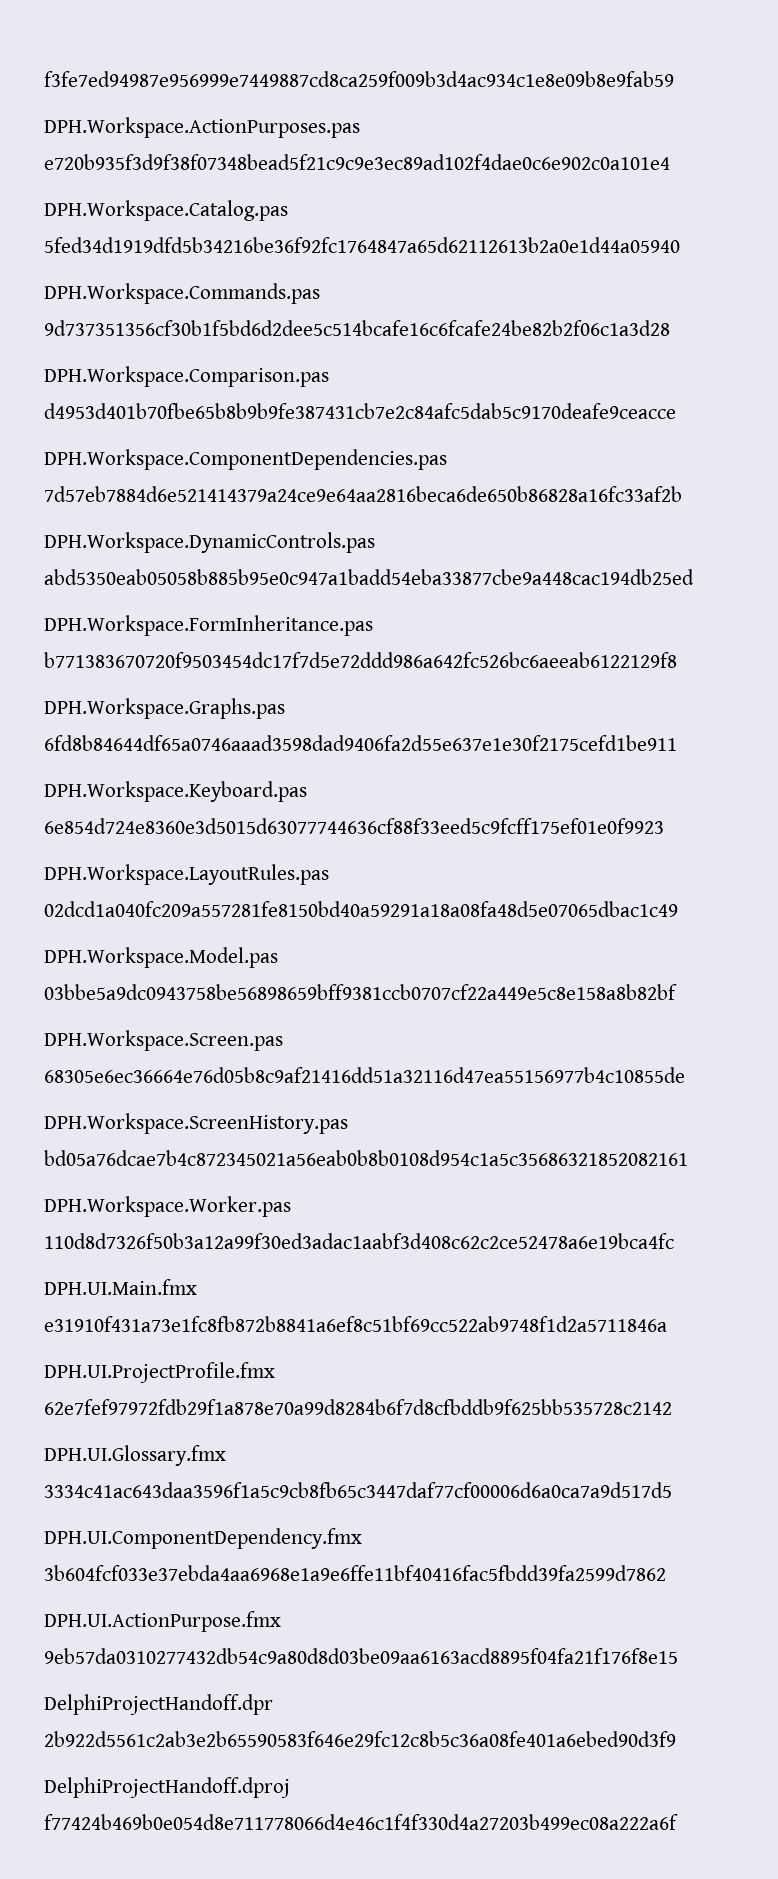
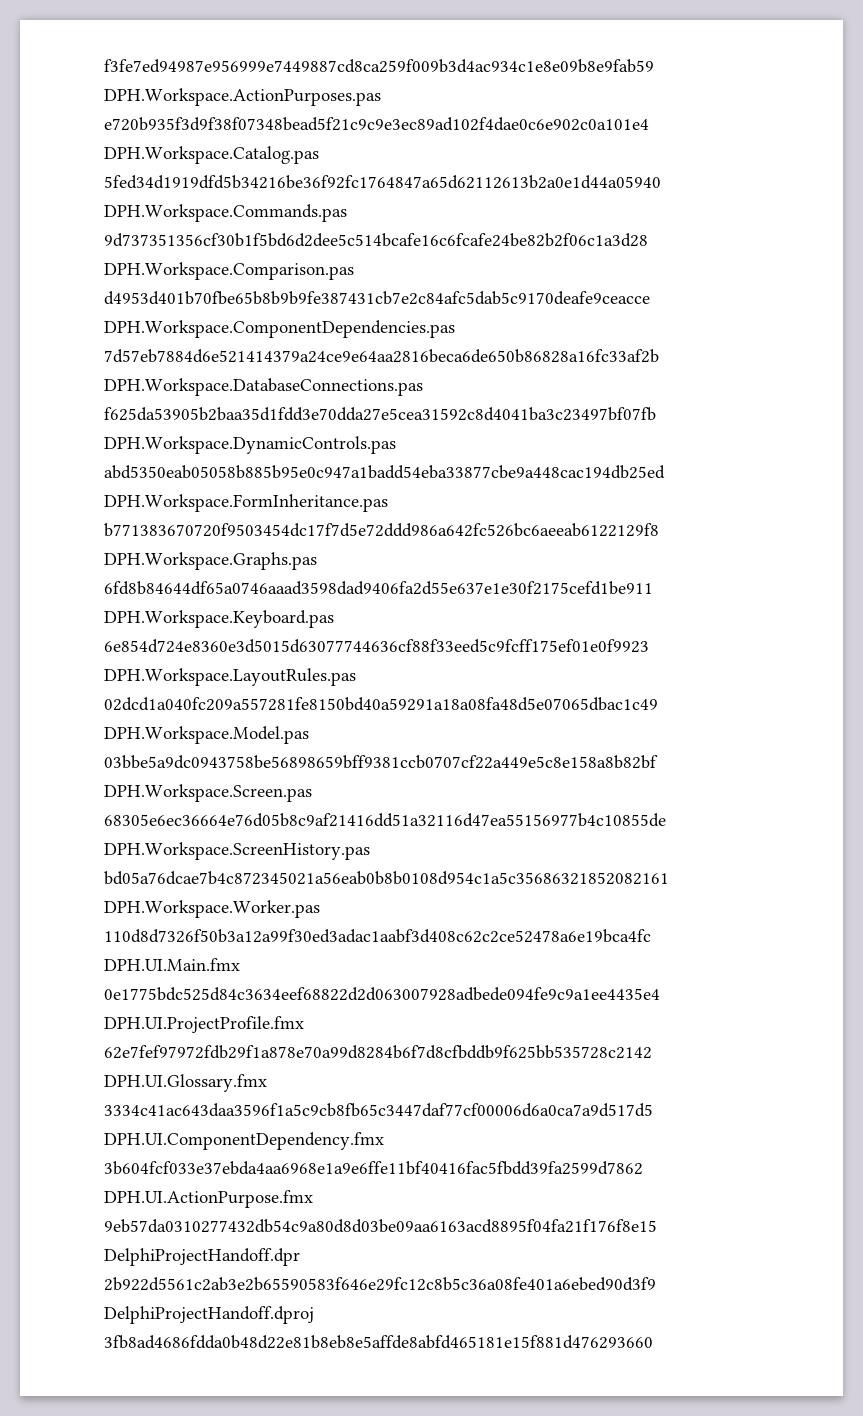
(682, 494) none -> [104,378,423,396] [104,407,656,421] // DPH.Workspace.DatabaseConnections.pas // f625da53905b2baa35d1fdd3e70dda27e5cea31592c8d4041ba3c23497bf07fb
[44,1316,667,1332] e31910f431a73e1fc8fb872b8841a6ef8c51bf69cc522ab9748f1d2a5711846a -> [104,987,660,1001] 0e1775bdc525d84c3634eef68822d2d063007928adbede094fe9c9a1ee4435e4
[44,1814,678,1830] f77424b469b0e054d8e711778066d4e46c1f4f330d4a27203b499ec08a222a6f -> [104,1335,653,1349] 3fb8ad4686fdda0b48d22e81b8eb8e5affde8abfd465181e15f881d476293660

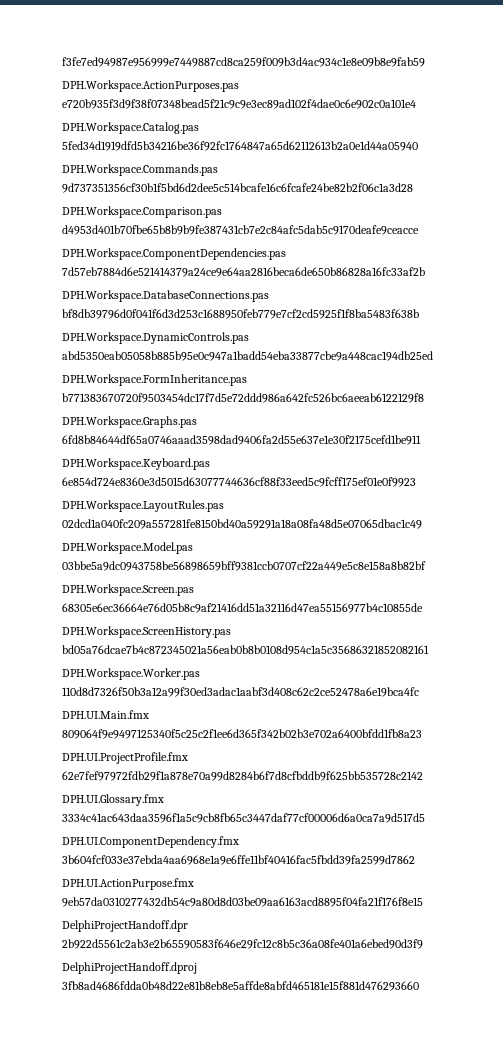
[104,407,656,421] f625da53905b2baa35d1fdd3e70dda27e5cea31592c8d4041ba3c23497bf07fb -> [62,309,419,319] bf8db39796d0f041f6d3d253c1688950feb779e7cf2cd5925f1f8ba5483f638b
[104,987,660,1001] 0e1775bdc525d84c3634eef68822d2d063007928adbede094fe9c9a1ee4435e4 -> [62,729,422,739] 809064f9e9497125340f5c25c2f1ee6d365f342b02b3e702a6400bfdd1fb8a23

